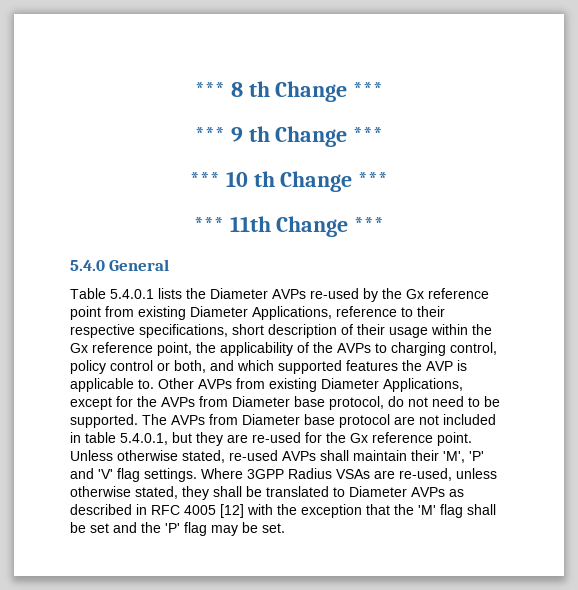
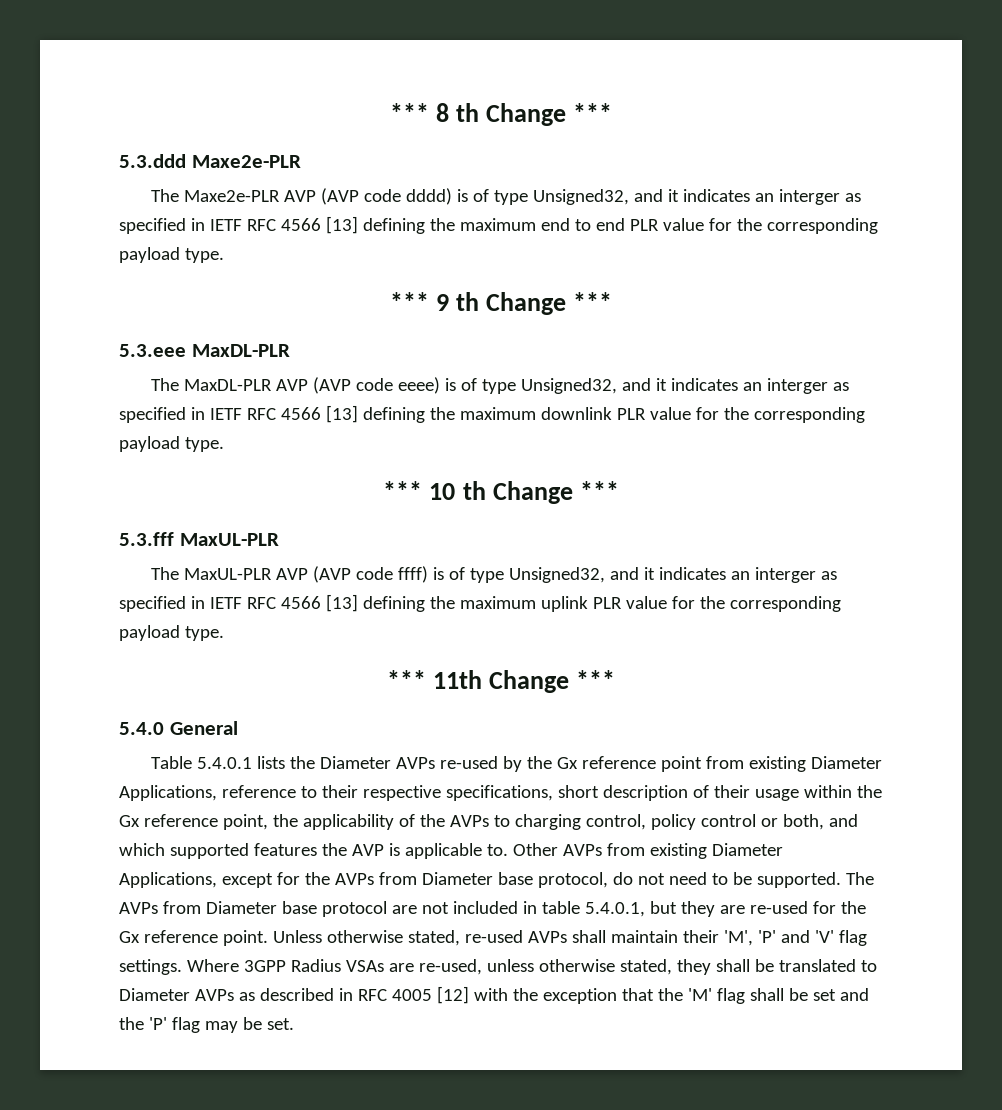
(384, 89) none -> [119,154,301,168] [150,188,861,205] [119,216,878,234] [119,247,224,263] // 5.3.ddd Maxe2e-PLR // The Maxe2e-PLR AVP (AVP code dddd) is of type Unsigned32, and it indicates an interger as specified in IETF RFC 4566 [13] defining the maximum end to end PLR value for the corresponding payload type.
(384, 134) none -> [119,344,290,357] [150,377,849,394] [119,405,865,423] [119,436,224,452] // 5.3.eee MaxDL-PLR // The MaxDL-PLR AVP (AVP code eeee) is of type Unsigned32, and it indicates an interger as specified in IETF RFC 4566 [13] defining the maximum downlink PLR value for the corresponding payload type.
(389, 179) none -> [119,532,279,546] [150,566,837,583] [119,594,841,612] [119,625,224,641] // 5.3.fff MaxUL-PLR // The MaxUL-PLR AVP (AVP code ffff) is of type Unsigned32, and it indicates an interger as specified in IETF RFC 4566 [13] defining the maximum uplink PLR value for the corresponding payload type.

